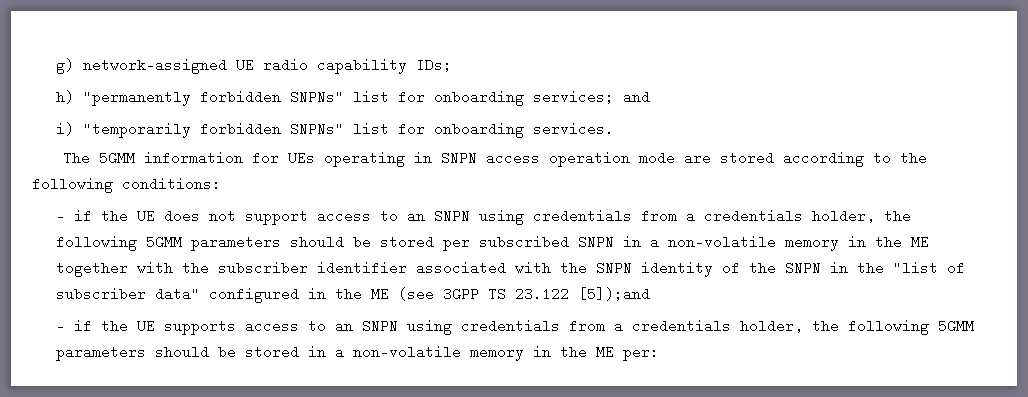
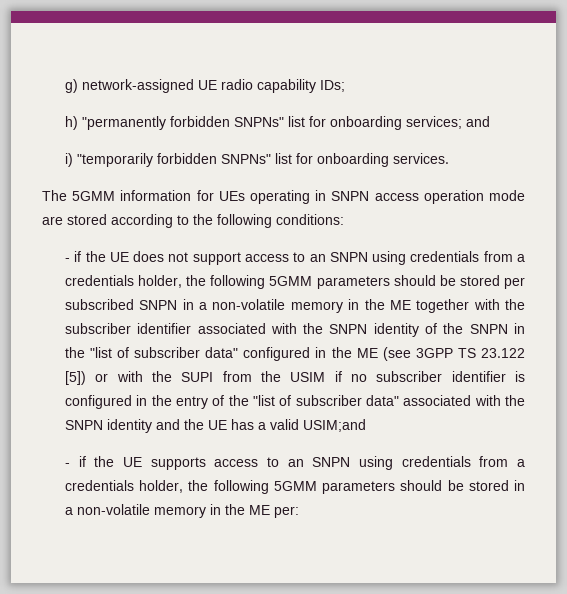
[578,287,651,301] [5]);and -> [64,371,525,385] [64,395,525,409] [64,419,366,433] [5]) or with the SUPI from the USIM if no subscriber identifier is configured in the entry of the "list of subscriber data" associated with the SNPN identity and the UE has a valid USIM;and

